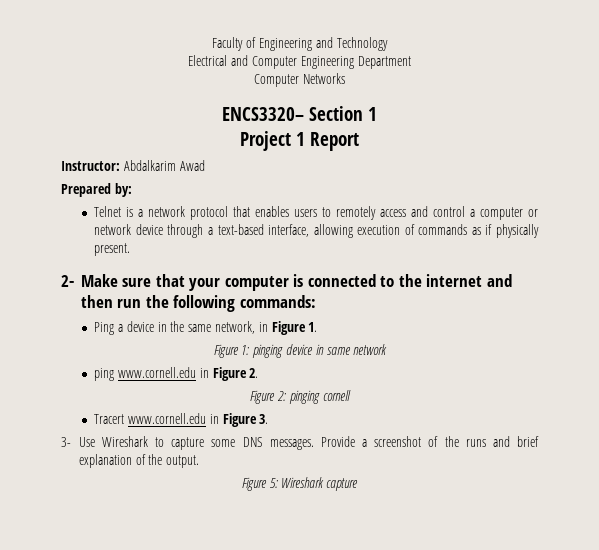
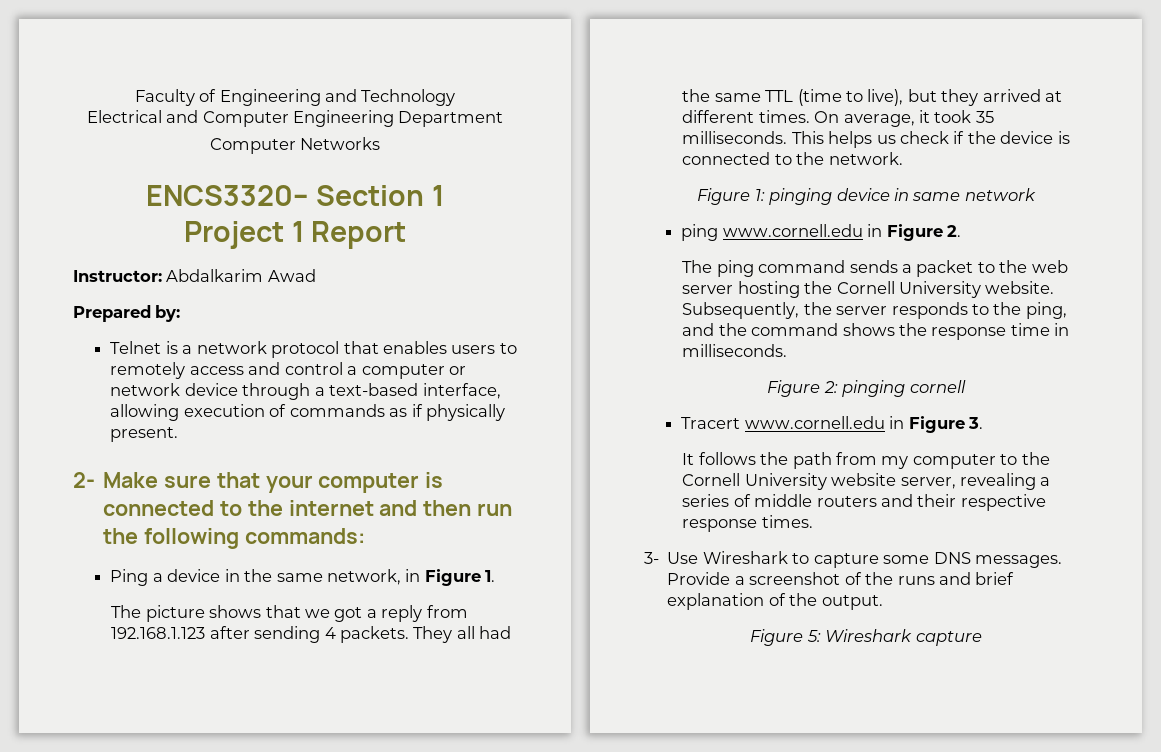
(318, 327) none -> [111,605,468,622] [111,626,512,643] [682,89,1063,106] [682,110,994,127] [682,131,1070,148] [682,152,903,165] // The picture shows that we got a reply from 192.168.1.123 after sending 4 packets. They all had the same TTL (time to live), but they arrived at different times. On average, it took 35 milliseconds. This helps us check if the device is connected to the network.
(259, 373) none -> [682,260,1068,277] [682,281,1055,298] [682,302,1067,319] [682,323,1070,340] [682,344,788,357] // The ping command sends a packet to the web server hosting the Cornell University website. Subsequently, the server responds to the ping, and the command shows the response time in milliseconds.
(269, 419) none -> [682,452,1050,469] [682,473,1051,490] [682,494,1046,511] [682,515,813,532] // It follows the path from my computer to the Cornell University website server, revealing a series of middle routers and their respective response times.

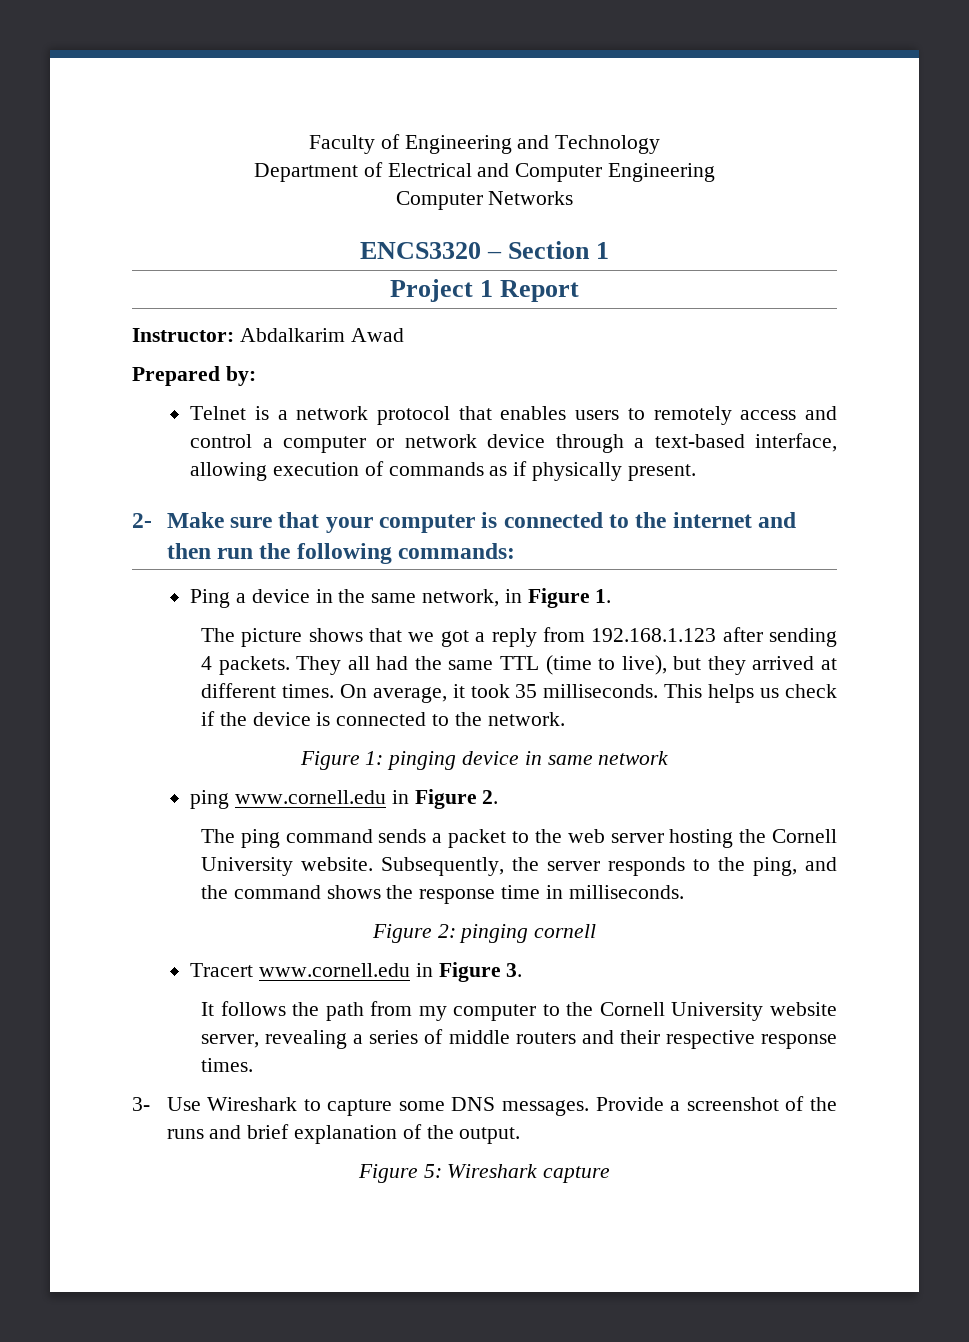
(456, 97) none -> [253,162,383,182] Department of
[398,111,504,127] Department -> (716, 172) none
[146,185,309,206] ENCS3320– -> [359,242,502,259] ENCS3320 –

